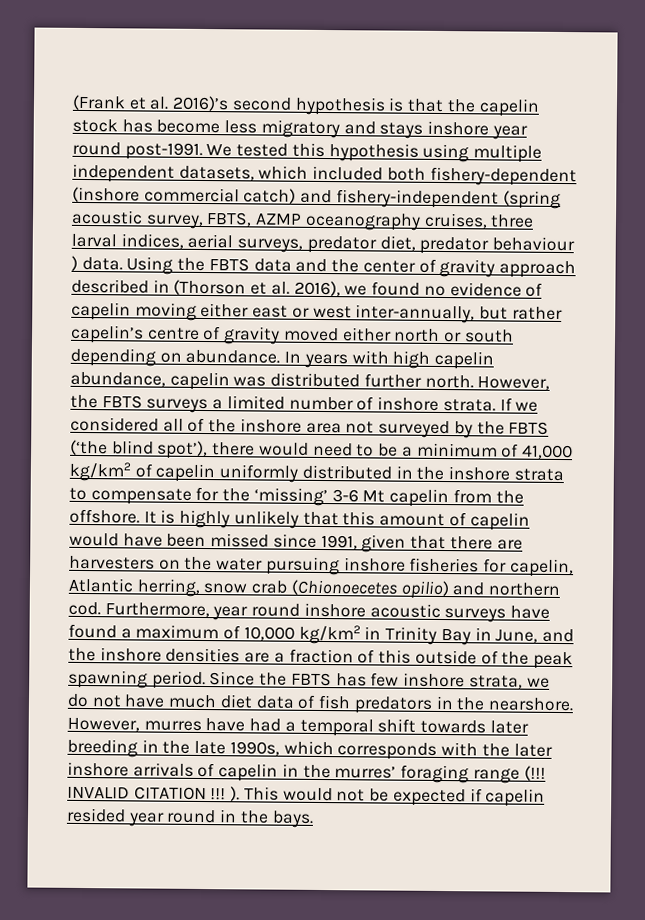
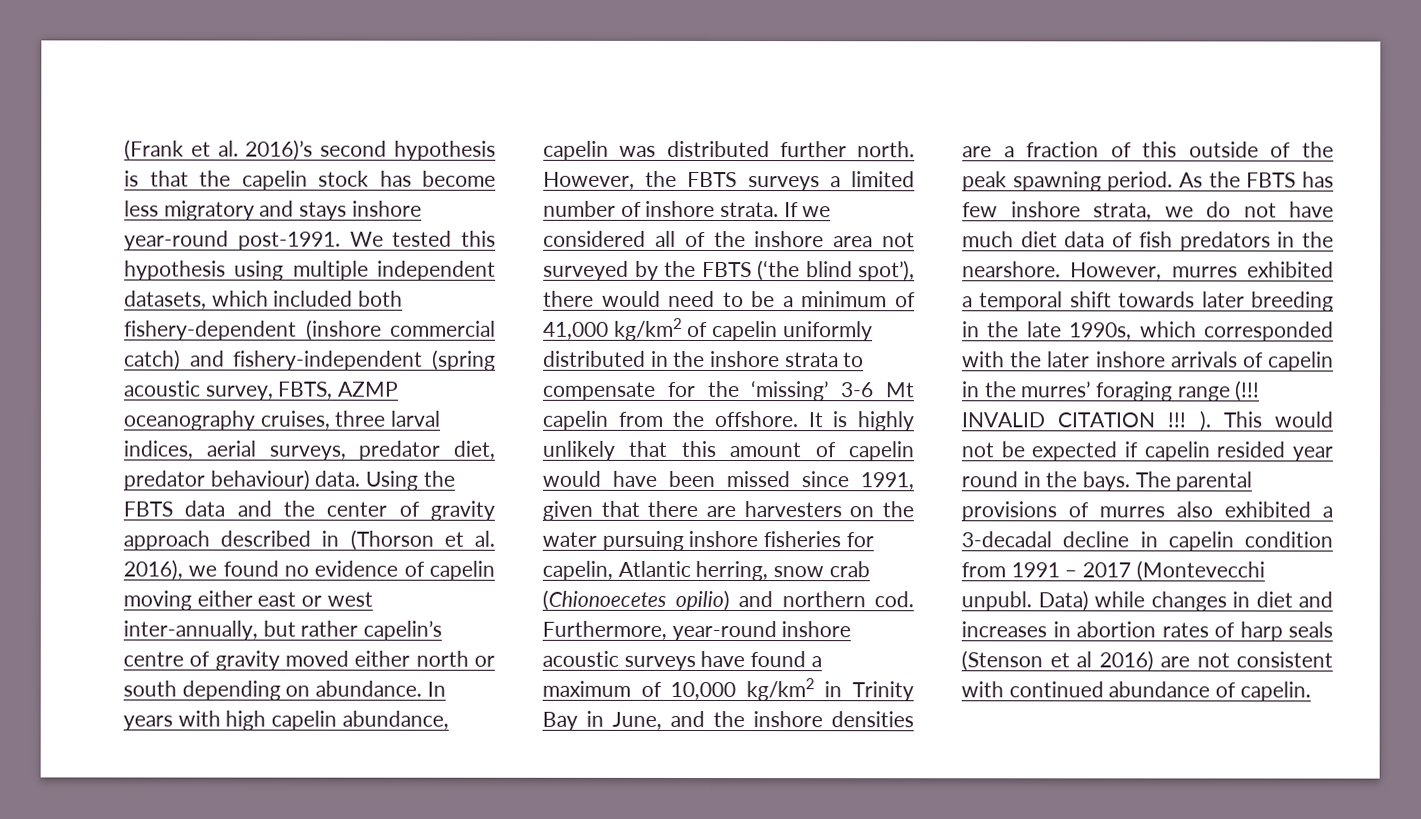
[491,125,528,140] [72,141,121,156] year round -> [124,230,229,251] year-round
[492,236,576,252] [71,255,78,271] behaviour ) -> [209,469,310,491] behaviour)
[212,603,301,621] year round -> [671,620,777,642] year-round
[209,671,256,686] Since -> [1179,172,1203,188] As
[205,718,282,732] have had -> [1247,261,1334,278] exhibited
[337,742,438,760] corresponds -> [1204,321,1334,342] corresponded
(314, 819) none -> [1134,471,1253,492] [961,501,1333,522] [961,531,1333,552] [961,560,1265,582] [961,590,1333,612] [961,621,1333,642] [961,650,1333,672] [961,681,1311,702] The parental provisions of murres also exhibited a 3-decadal decline in capelin condition from 1991 – 2017 (Montevecchi unpubl. Data) while changes in diet and increases in abortion rates of harp seals (Stenson et al 2016) are not consistent with continued abundance of capelin.

